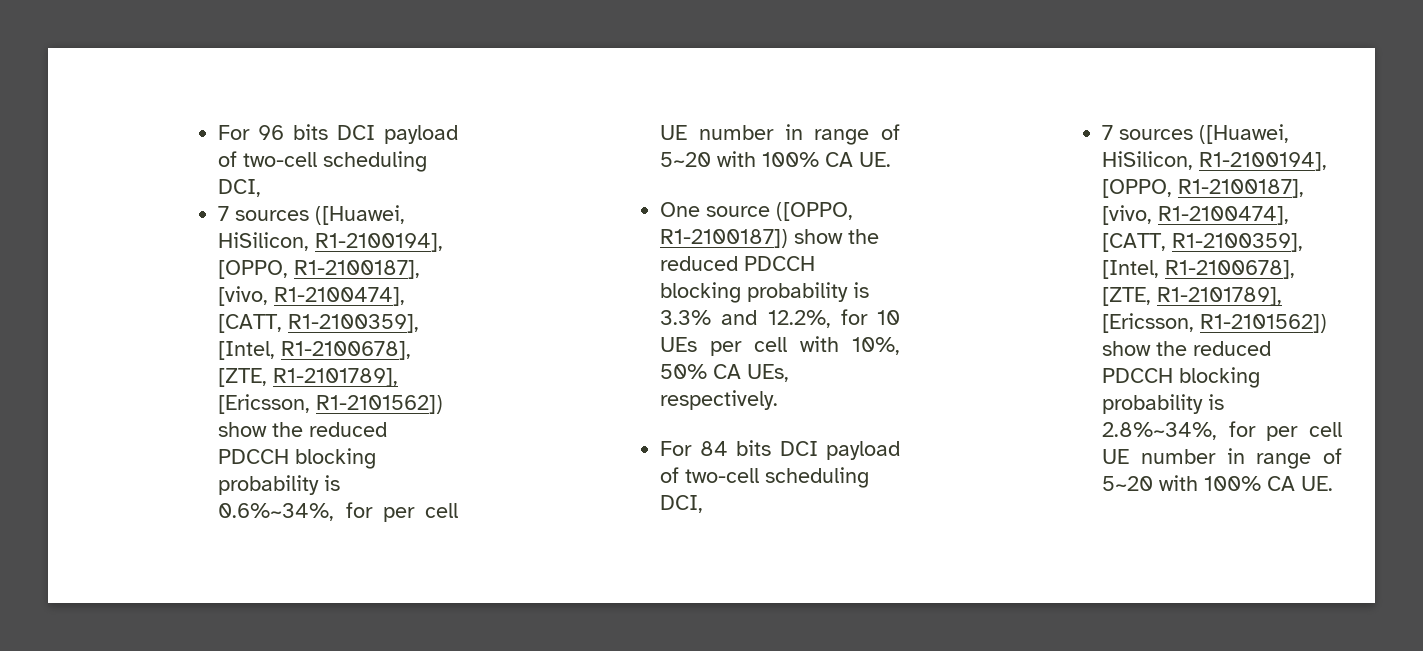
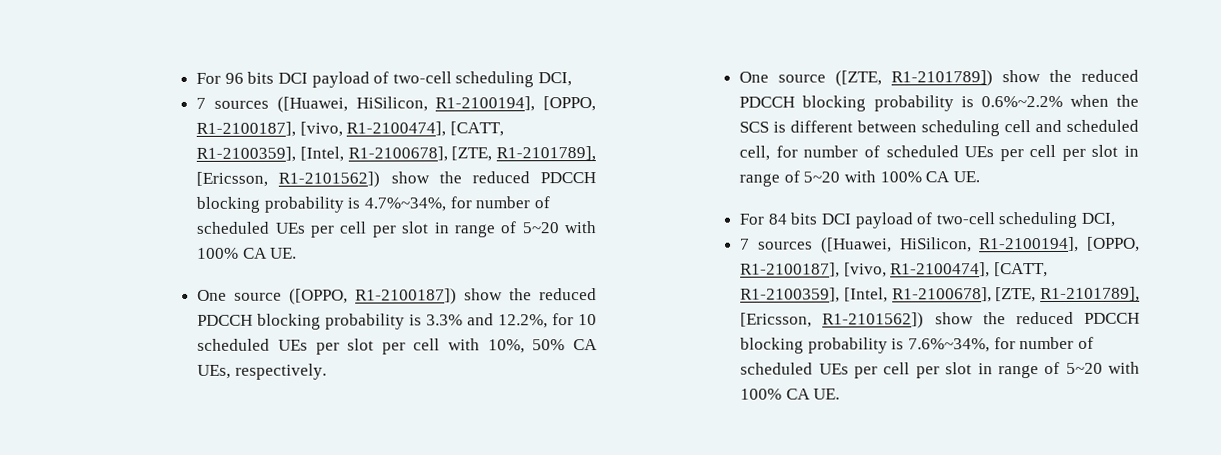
[218,502,459,522] [660,125,774,140] 0.6%~34%, for per cell UE number -> [364,196,550,212] [196,221,430,238] 4.7%~34%, for number of scheduled UEs per cell per slot
[660,337,743,356] UEs per -> [197,338,406,355] scheduled UEs per slot per
(779, 400) none -> [739,69,1139,87] [739,94,1139,112] [739,119,1139,137] [739,144,1139,162] [739,170,980,187] // One source ([ZTE, R1-2101789]) show the reduced PDCCH blocking probability is 0.6%~2.2% when the SCS is different between scheduling cell and scheduled cell, for number of scheduled UEs per cell per slot in range of 5~20 with 100% CA UE.
[1102,421,1342,441] [1102,449,1216,464] 2.8%~34%, for per cell UE number -> [908,336,1094,353] [740,362,973,379] 7.6%~34%, for number of scheduled UEs per cell per slot

